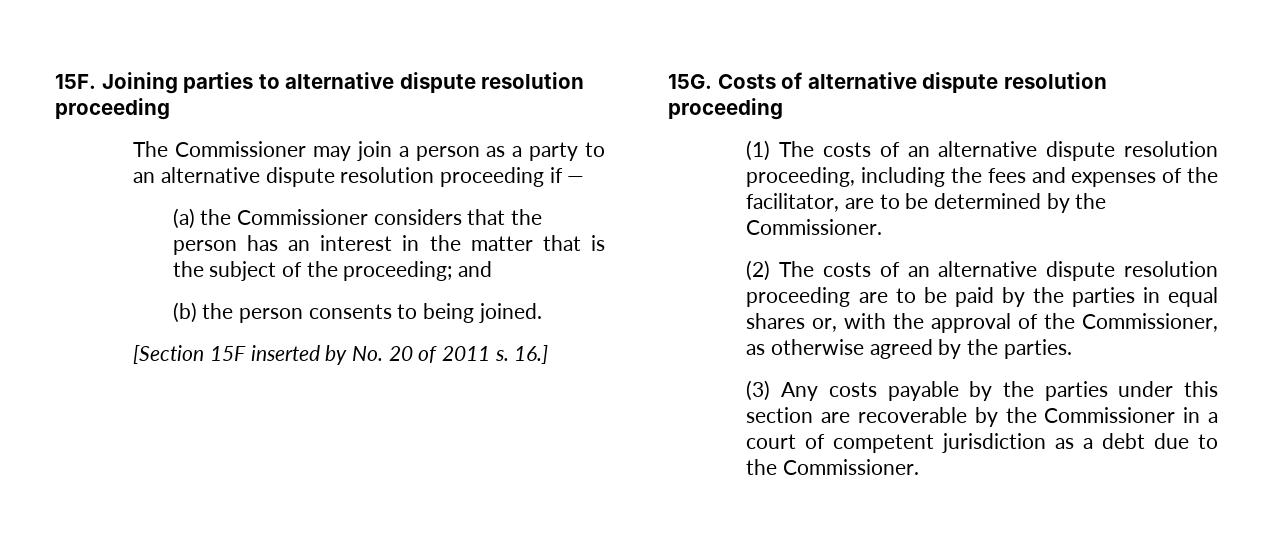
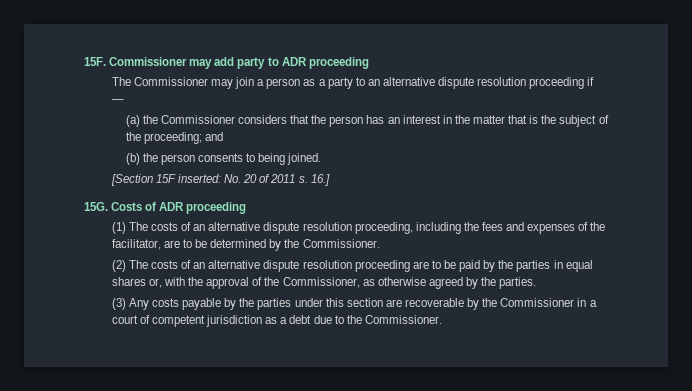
[101,72,585,94] Joining parties to alternative dispute resolution -> [109,57,307,69] Commissioner may add party to ADR
[250,345,348,365] inserted by -> [178,174,222,183] inserted:
[807,72,1107,93] alternative dispute resolution -> [159,202,185,211] ADR

